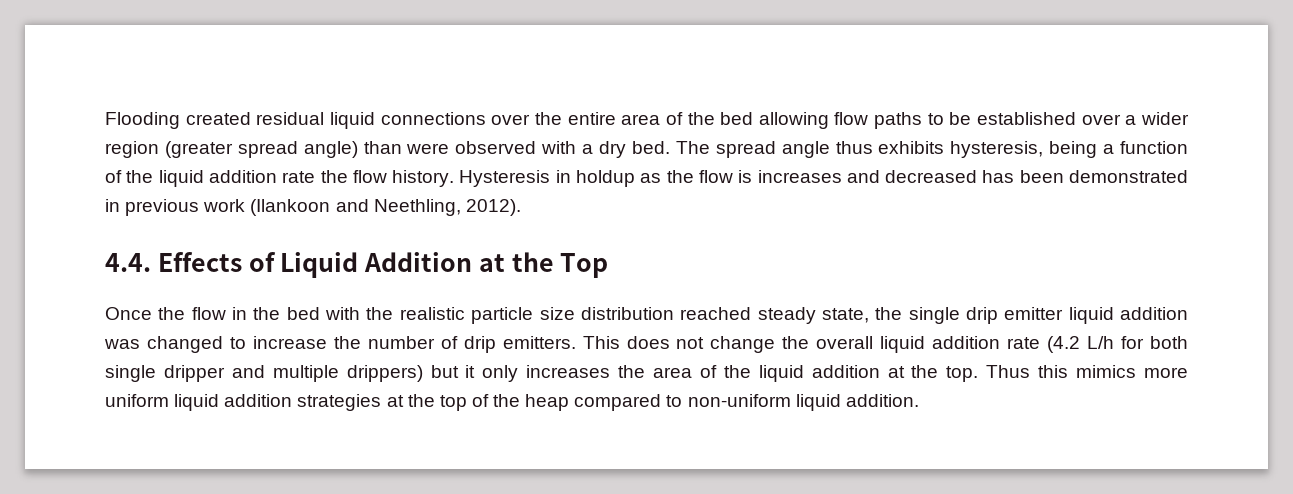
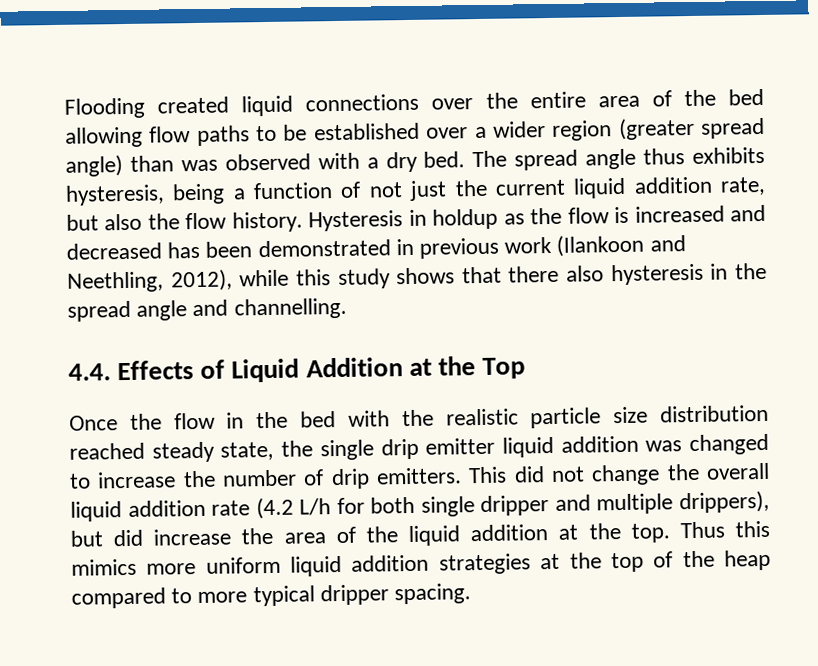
[256,112,325,125] residual -> (230, 105) none
[406,143,450,154] were -> [180,159,218,172] was
[126,170,316,187] the liquid addition rate -> [368,176,767,201] [66,213,143,231] not just the current liquid addition rate, but also
[757,170,842,183] increases -> [634,205,725,223] increased
[465,199,521,216] 2012). -> [170,262,767,292] [67,297,347,322] 2012), while this study shows that there also hysteresis in the spread angle and channelling.
[626,336,670,349] does -> [513,466,545,483] did
[346,365,611,382] drippers) but it only increases -> [679,490,770,514] [70,528,232,547] drippers), but did increase
[687,394,919,411] non-uniform liquid addition. -> [197,583,472,607] more typical dripper spacing.

